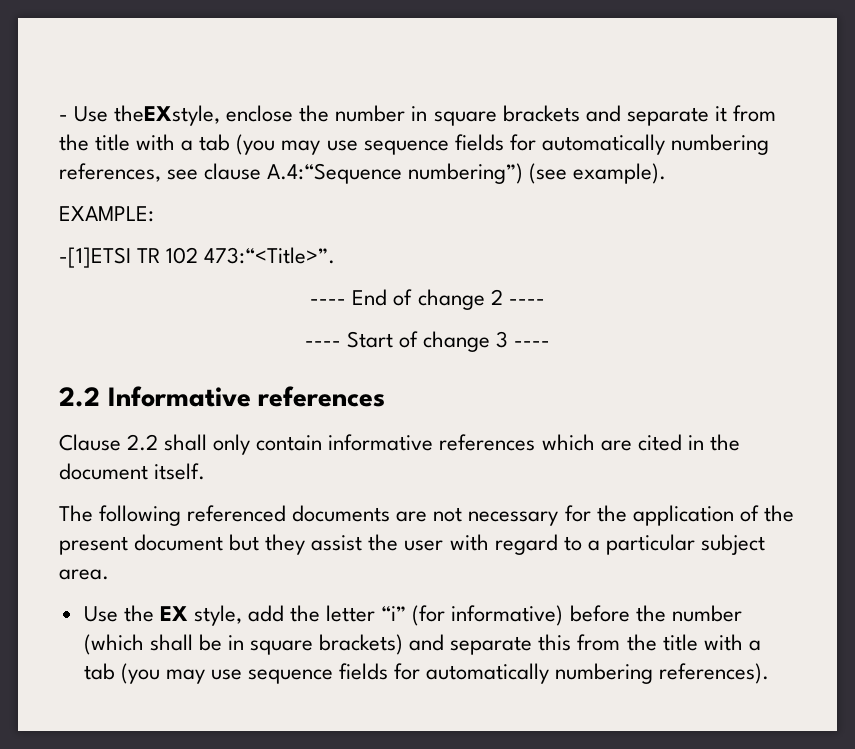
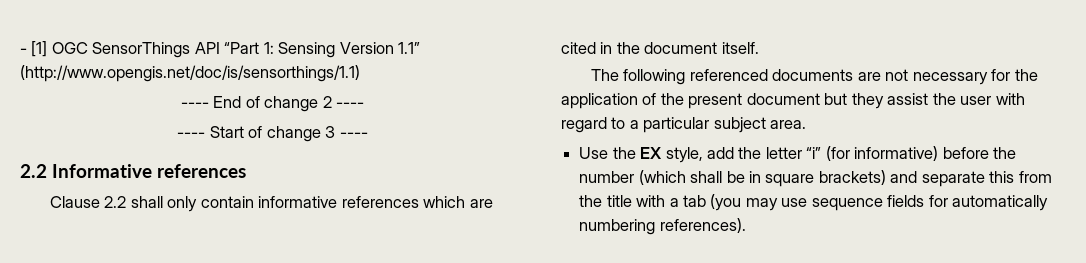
[74,105,776,126] [59,134,769,155] [59,163,667,184] [59,206,154,222] [59,247,336,268] Use theEXstyle, enclose the number in square brackets and separate it from the title with a tab (you may use sequence fields for automatically numbering references, see clause A.4:“Sequence numbering”) (see example). // EXAMPLE: // -[1]ETSI TR 102 473:“<Title>”. -> [31,41,421,58] [20,65,360,82] [1] OGC SensorThings API “Part 1: Sensing Version 1.1” (http://www.opengis.net/doc/is/sensorthings/1.1)

